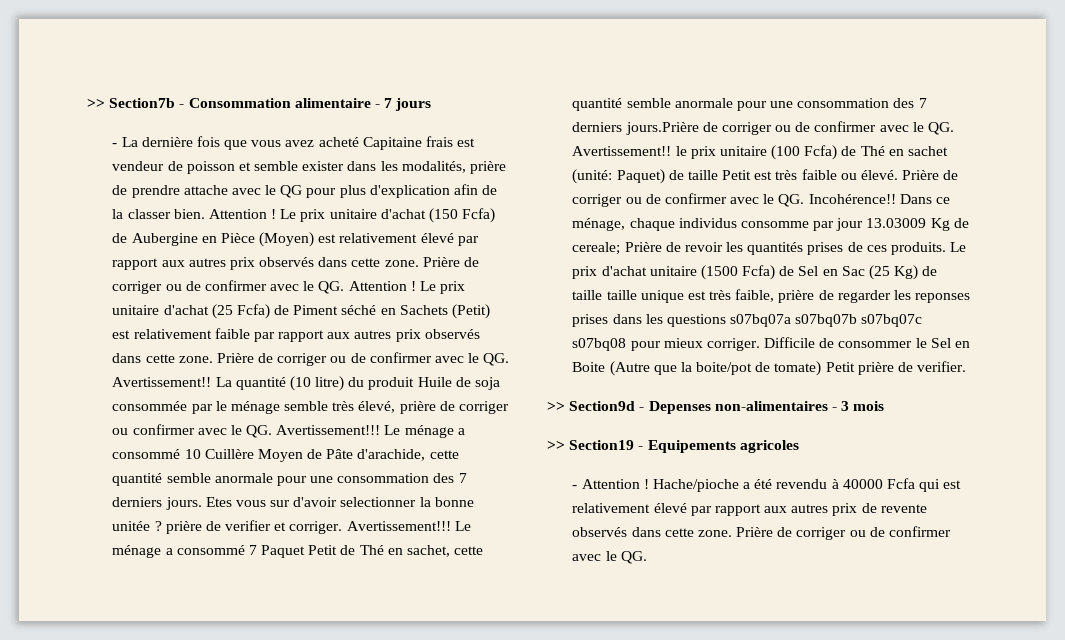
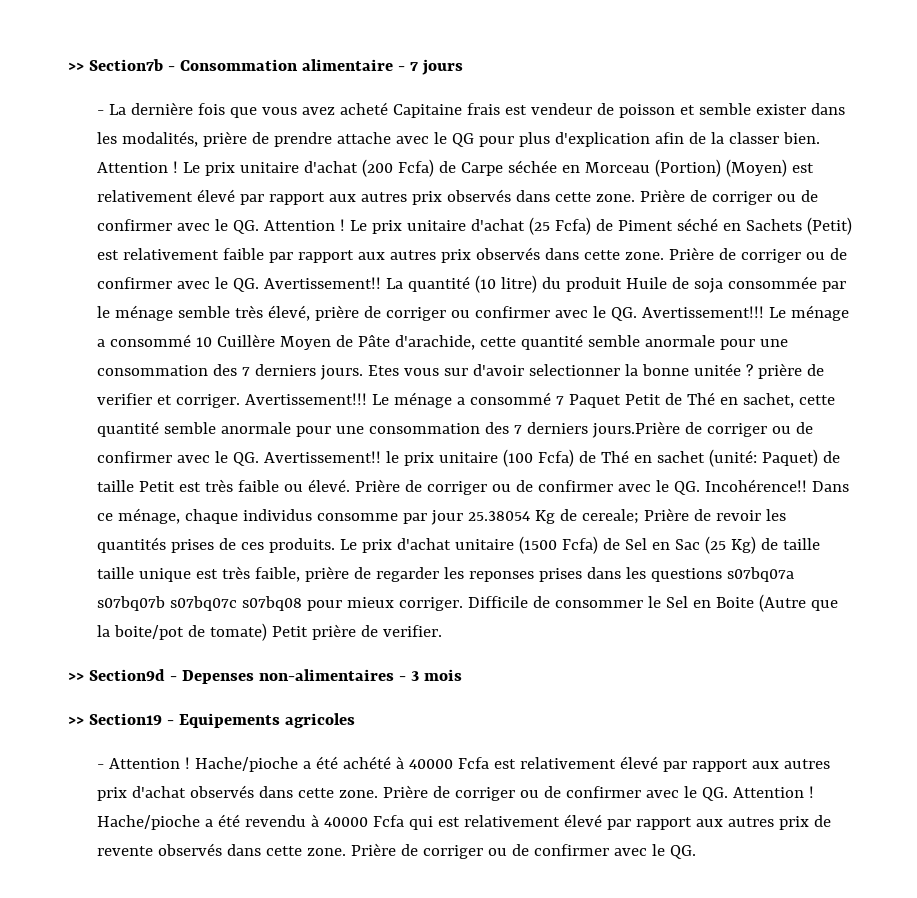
[429,208,496,223] [112,233,255,246] (150 Fcfa) de Aubergine en Pièce -> [362,159,722,177] (200 Fcfa) de Carpe séchée en Morceau (Portion)
[866,218,927,228] 13.03009 -> [468,511,531,521] 25.38054
(773, 484) none -> [343,756,831,772] [97,785,815,801] [97,814,241,830] achété à 40000 Fcfa est relativement élevé par rapport aux autres prix d'achat observés dans cette zone. Prière de corriger ou de confirmer avec le QG. Attention ! Hache/pioche a été

